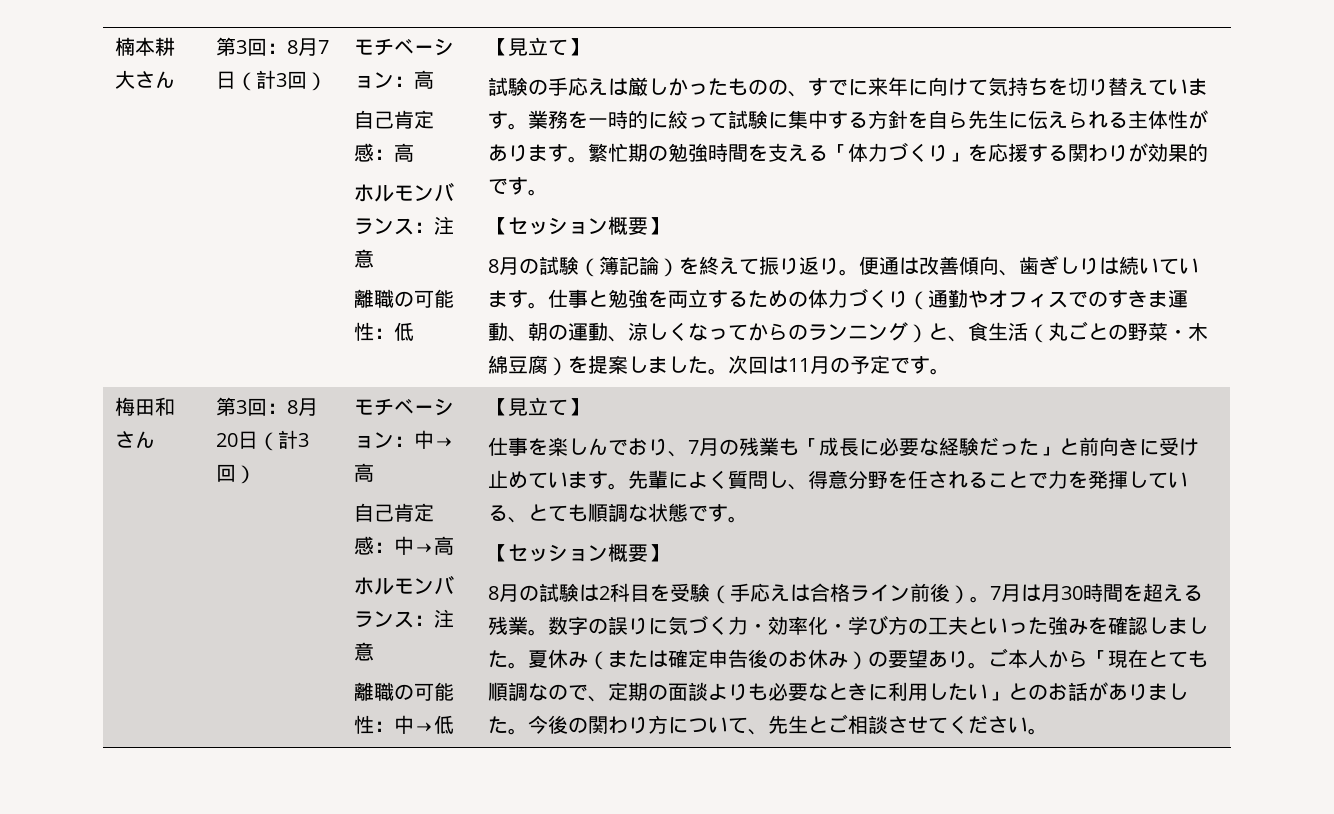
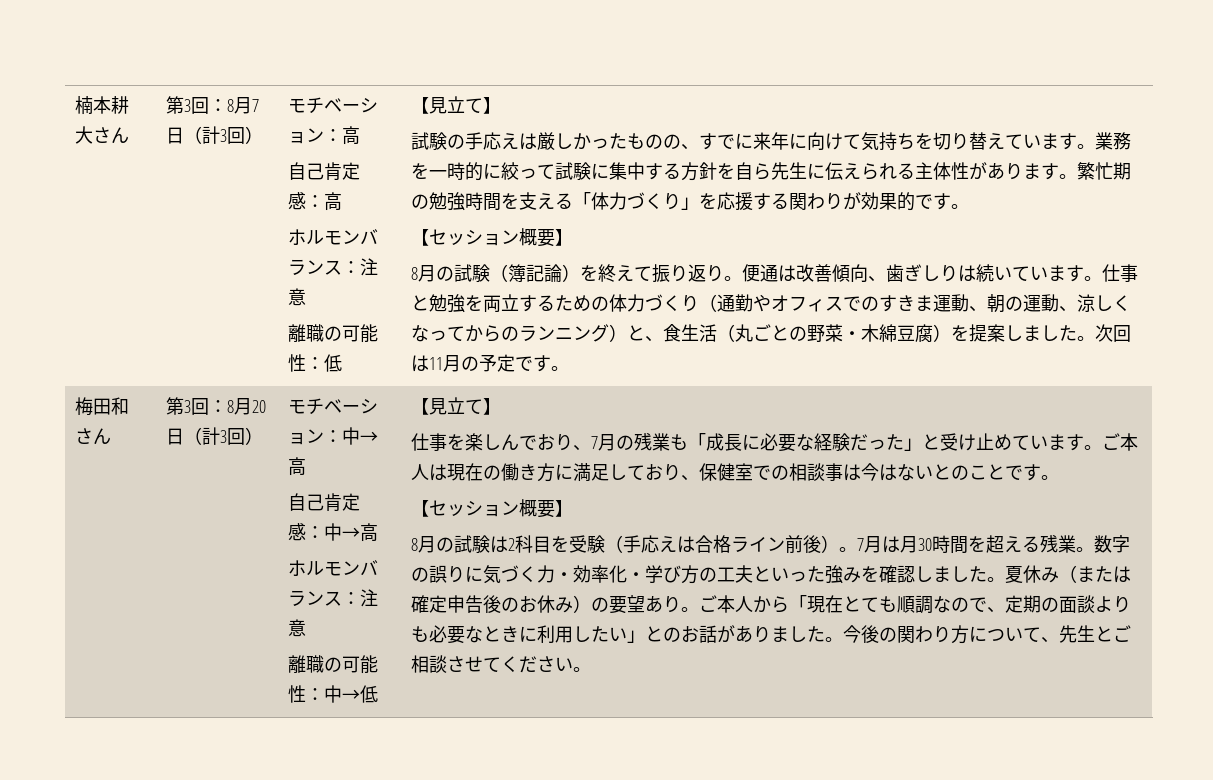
[1079,437,1160,456] 前向きに -> (941, 442) none
[628,470,1189,490] [488,503,689,523] 先輩によく質問し、得意分野を任されることで力を発揮している、とても順調な状態 -> [1102,433,1139,451] [411,463,1006,482] ご本人は現在の働き方に満足しており、保健室での相談事は今はないとのこと

